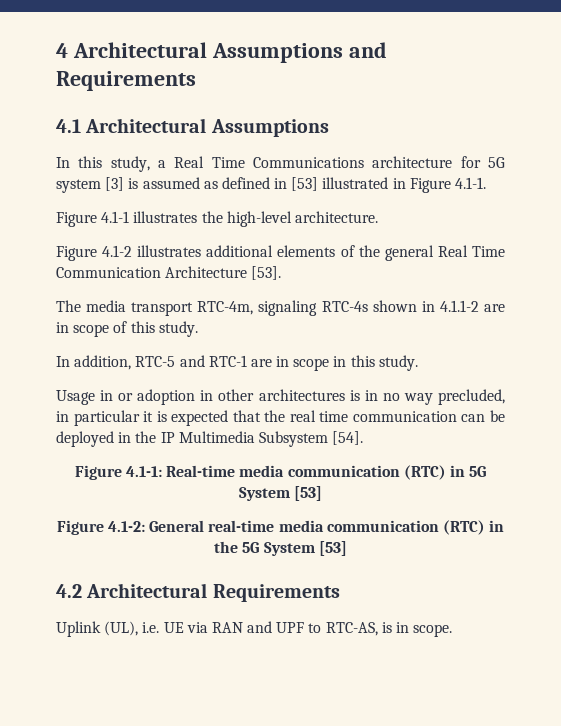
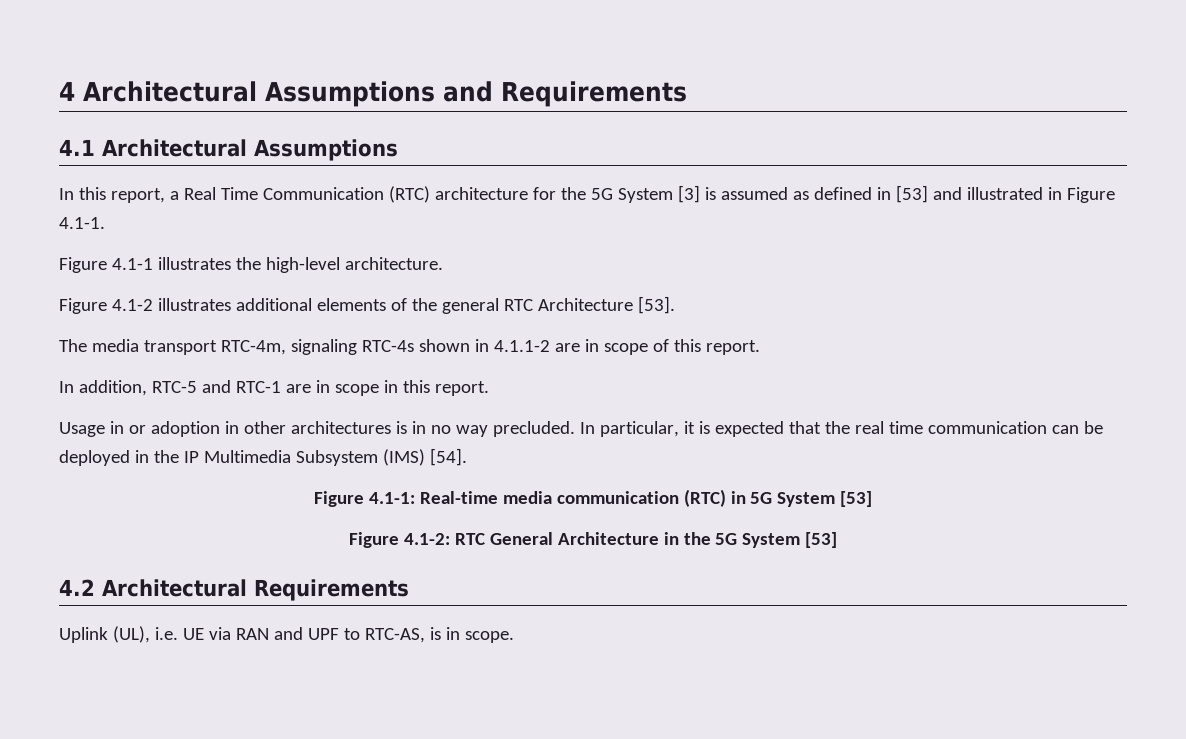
[110,156,150,172] study, -> [110,188,165,203] report,
[253,156,505,168] [56,179,101,193] Communications architecture for 5G system -> [262,186,673,203] Communication (RTC) architecture for the 5G System
(319, 184) none -> [932,187,962,200] and
[437,245,505,257] [56,267,161,278] Real Time Communication -> [503,299,533,311] RTC
[158,321,198,337] study. -> [705,340,760,355] report.
[378,355,418,371] study. -> [434,381,489,396] report.
[437,389,505,405] [56,410,140,426] precluded, in particular -> [492,421,679,437] precluded. In particular,
(328, 439) none -> [382,449,425,466] (IMS)
[149,520,485,535] General real-time media communication (RTC) -> [454,532,659,545] RTC General Architecture

